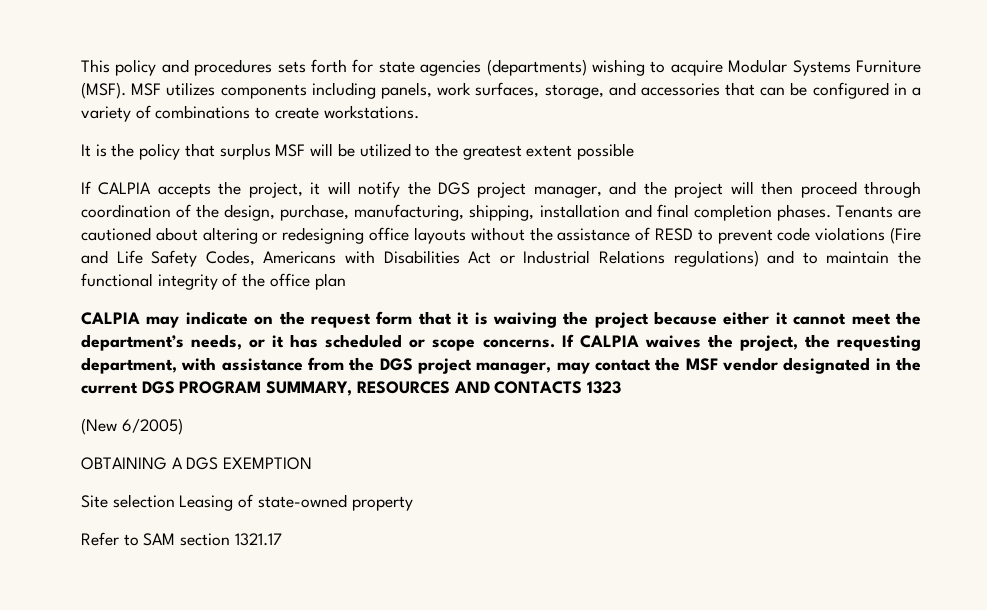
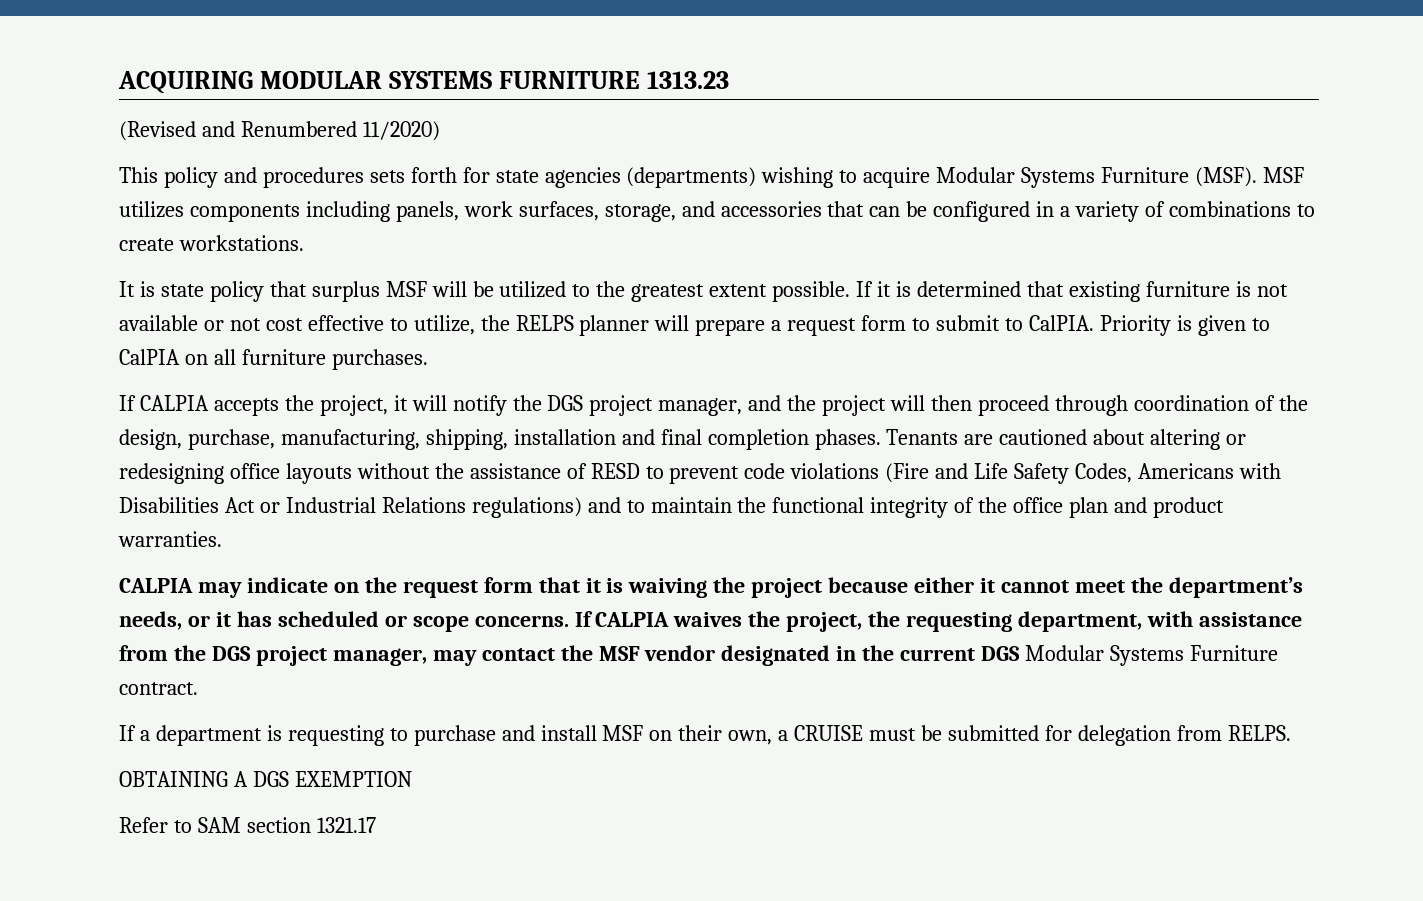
(81, 66) none -> [118,71,729,94] [119,121,440,141] ACQUIRING MODULAR SYSTEMS FURNITURE 1313.23 // (Revised and Renumbered 11/2020) //
[111,143,135,157] the -> [160,284,204,297] state
[577,143,635,160] possible -> [772,281,1288,302] [119,315,1270,336] [119,349,428,370] possible. If it is determined that existing furniture is not available or not cost effective to utilize, the RELPS planner will prepare a request form to submit to CalPIA. Priority is given to CalPIA on all furniture purchases.
(346, 281) none -> [1114,497,1224,518] [118,531,222,547] and product warranties.
[179,381,622,396] [81,418,183,435] [81,457,313,470] [81,494,413,511] PROGRAM SUMMARY, RESOURCES AND CONTACTS 1323 // (New 6/2005) // OBTAINING A DGS EXEMPTION // Site selection Leasing of state-owned property -> [1025,645,1278,666] [119,682,198,695] [119,725,1291,746] [119,771,412,787] Modular Systems Furniture contract. // If a department is requesting to purchase and install MSF on their own, a CRUISE must be submitted for delegation from RELPS. // OBTAINING A DGS EXEMPTION

